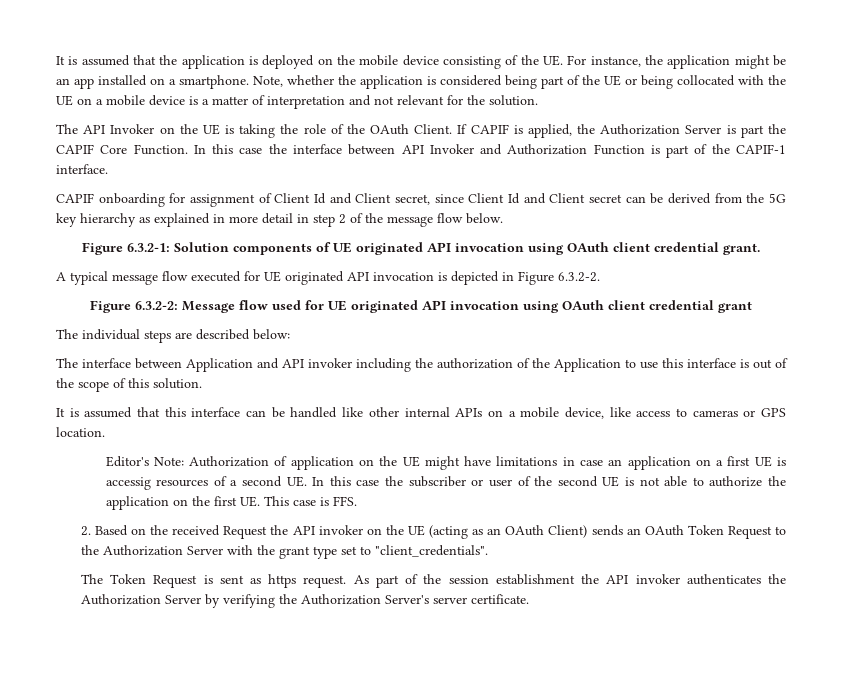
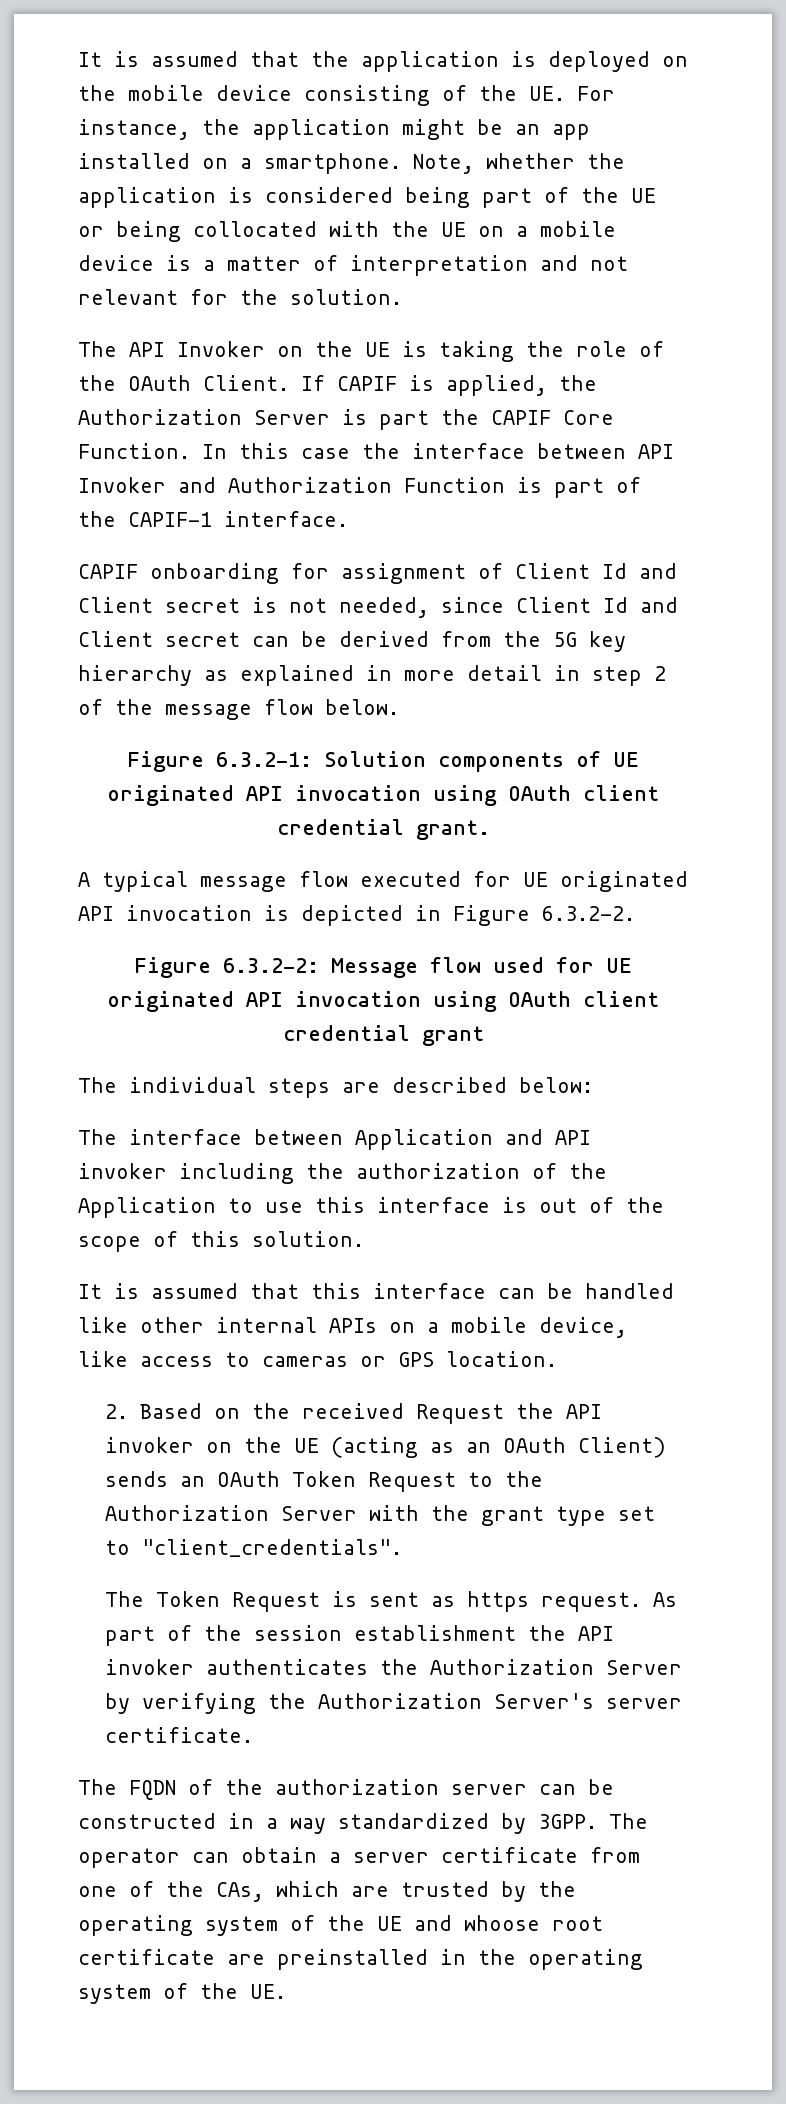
[395,194,430,205] secret, -> [165,597,429,618] secret is not needed,
[105,456,786,470] [105,476,787,490] [105,496,357,510] // Editor's Note: Authorization of application on the UE might have limitations in case an application on a first UE is accessig resources of a second UE. In this case the subscriber or user of the second UE is not able to authorize the application on the first UE. This case is FFS. -> (557, 1359) none
(529, 599) none -> [78,1779,614,1800] [78,1813,648,1834] [78,1847,640,1868] [78,1881,576,1902] [78,1915,603,1936] [78,1949,643,1970] [78,1983,286,2004] // The FQDN of the authorization server can be constructed in a way standardized by 3GPP. The operator can obtain a server certificate from one of the CAs, which are trusted by the operating system of the UE and whoose root certificate are preinstalled in the operating system of the UE.

